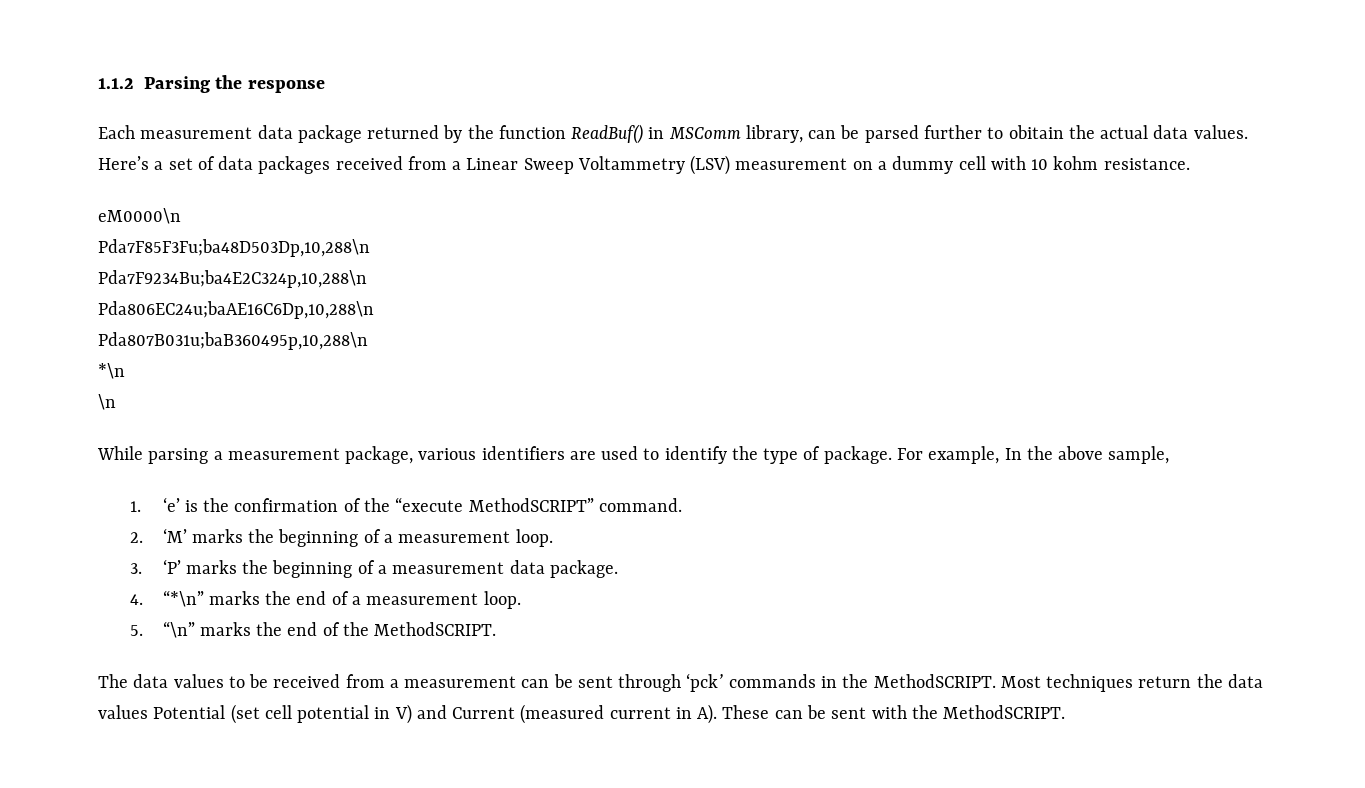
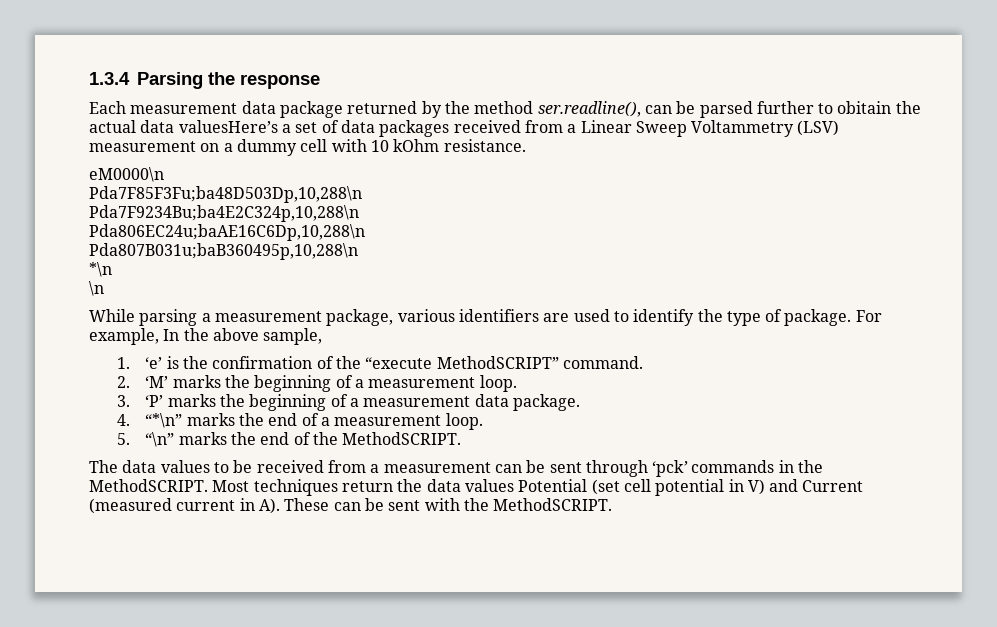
[98,78,134,89] 1.1.2 -> [89,72,130,85] 1.3.4
[498,124,803,144] function ReadBuf() in MSComm library, -> [474,101,641,117] method ser.readline(),
[1193,125,1248,139] [98,156,149,170] values. Here’s -> [178,120,278,133] valuesHere’s
[1053,156,1099,170] kohm -> [393,139,440,152] kOhm

